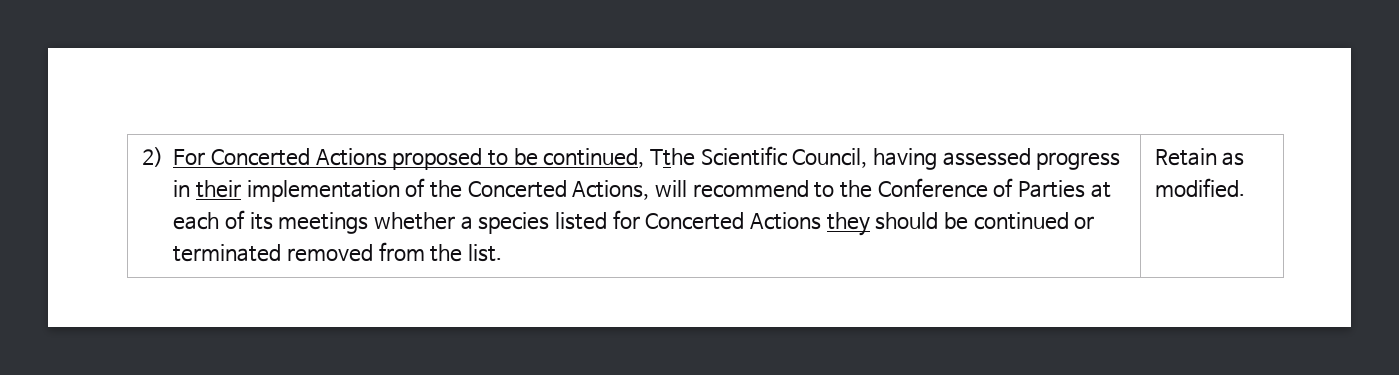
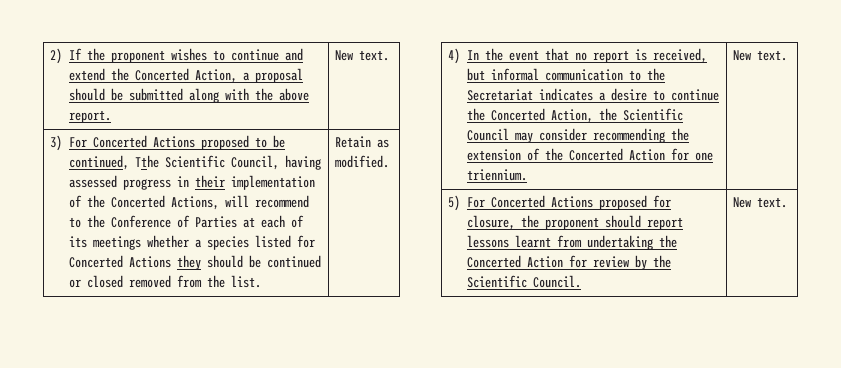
(163, 157) none -> [68,48,303,63] [68,68,303,83] [68,88,309,103] [68,110,111,123] [334,50,389,61] [49,135,62,151] If the proponent wishes to continue and extend the Concerted Action, a proposal should be submitted along with the above report. | New text. // 3)
[173,244,282,262] terminated -> [86,275,123,288] closed
(1245, 188) none -> [447,48,707,64] [466,68,665,81] [466,88,719,101] [466,108,683,123] [466,128,689,143] [466,148,713,161] [466,169,527,181] [732,50,787,61] [447,195,671,211] [466,215,683,230] [466,235,677,250] [466,255,671,270] [466,275,581,288] [732,197,787,208] // 4) In the event that no report is received, but informal communication to the Secretariat indicates a desire to continue the Concerted Action, the Scientific Council may consider recommending the extension of the Concerted Action for one triennium. | New text. // 5) For Concerted Actions proposed for closure, the proponent should report lessons learnt from undertaking the Concerted Action for review by the Scientific Council. | New text.

